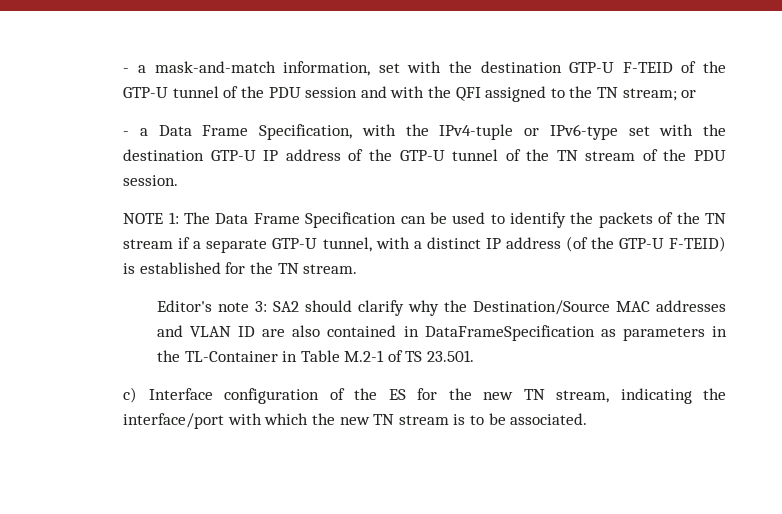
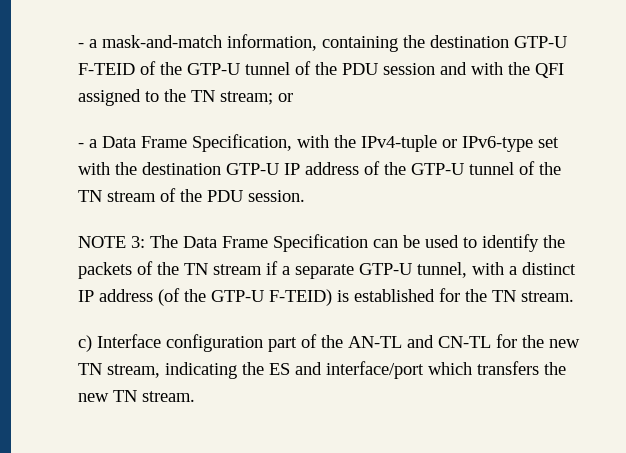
[378,61,442,73] set with -> [321,36,398,52] containing
[168,212,179,224] 1: -> [130,236,145,248] 3:
[156,300,726,316] [156,325,727,341] [156,350,475,362] // Editor's note 3: SA2 should clarify why the Destination/Source MAC addresses and VLAN ID are also contained in DataFrameSpecification as parameters in the TL-Container in Table M.2-1 of TS 23.501. -> (574, 296) none
[329,388,406,400] of the ES -> [267,334,491,352] part of the AN-TL and CN-TL
[123,413,588,429] interface/port with which the new TN stream is to be associated. -> [268,361,566,379] [77,390,195,402] ES and interface/port which transfers the new TN stream.

